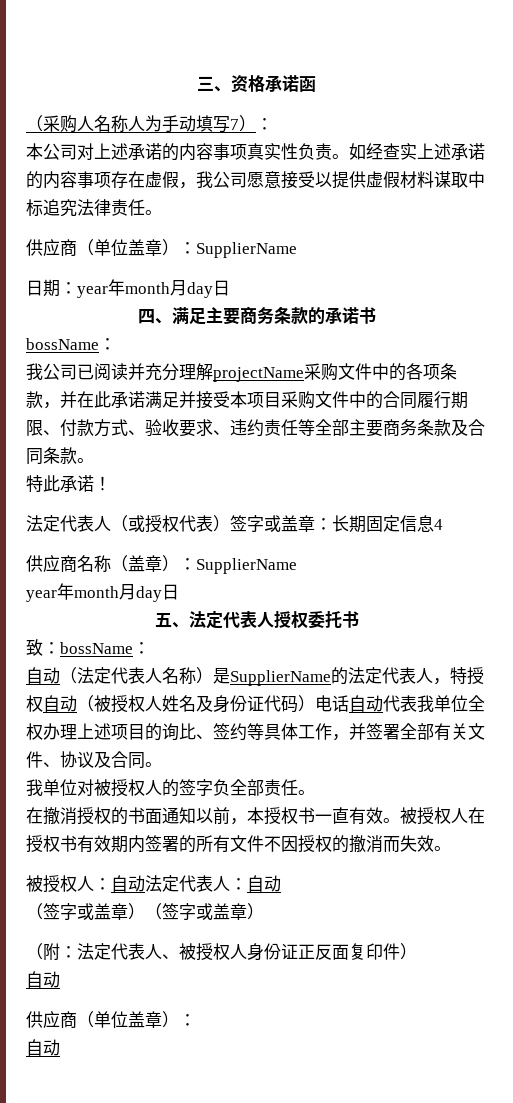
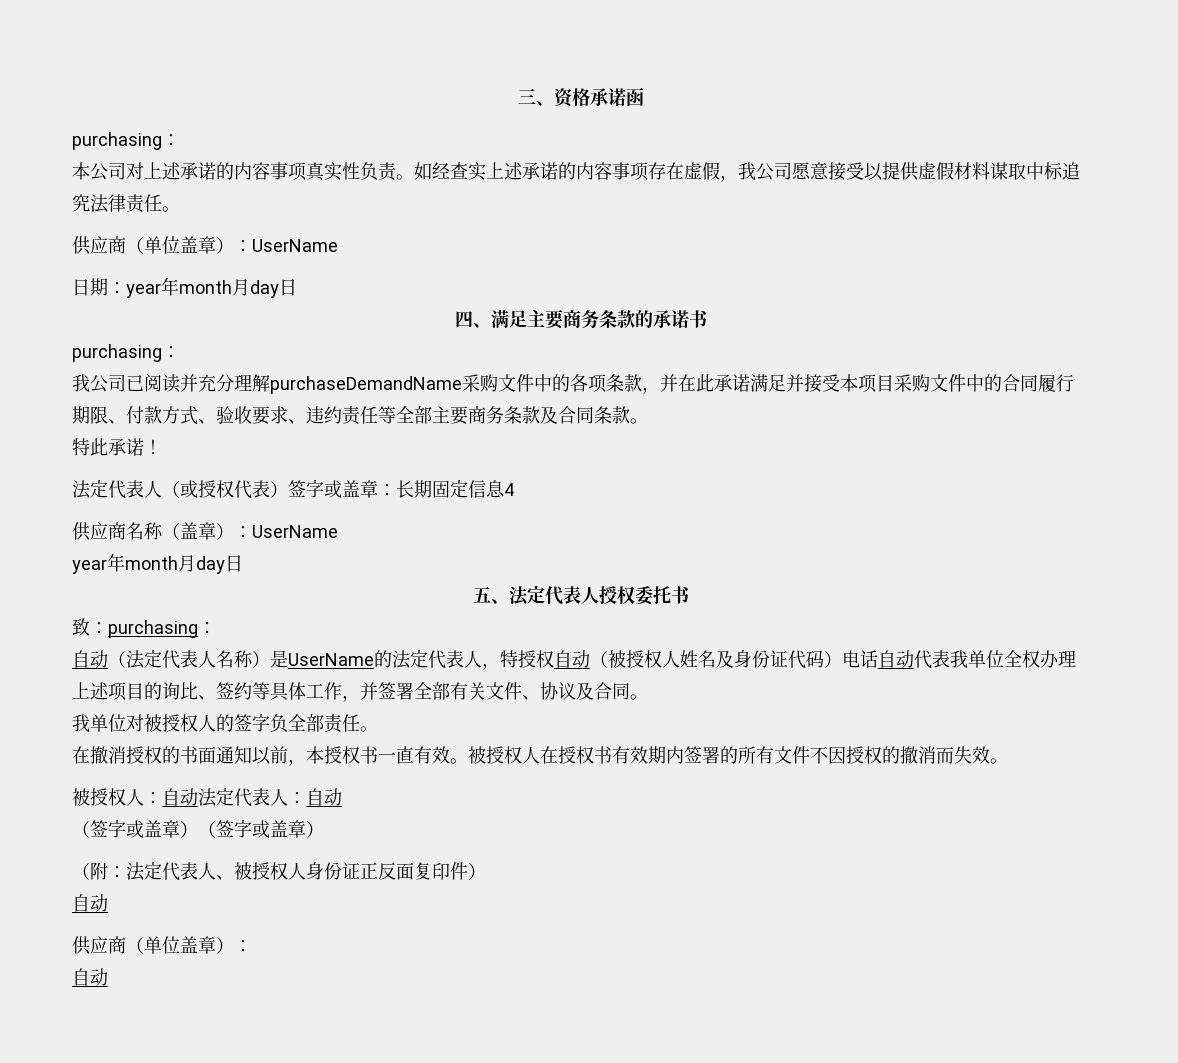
[26,115,256,133] （采购人名称人为手动填写7） -> [72,132,162,150] purchasing
[196,242,297,258] SupplierName -> [252,239,338,252] UserName
[26,338,99,350] bossName -> [72,344,162,362] purchasing
[213,367,304,382] projectName -> [270,376,462,394] purchaseDemandName
[196,558,297,574] SupplierName -> [252,525,338,538] UserName
[60,642,133,654] bossName -> [108,620,198,638] purchasing
[230,670,331,686] SupplierName -> [288,653,374,666] UserName

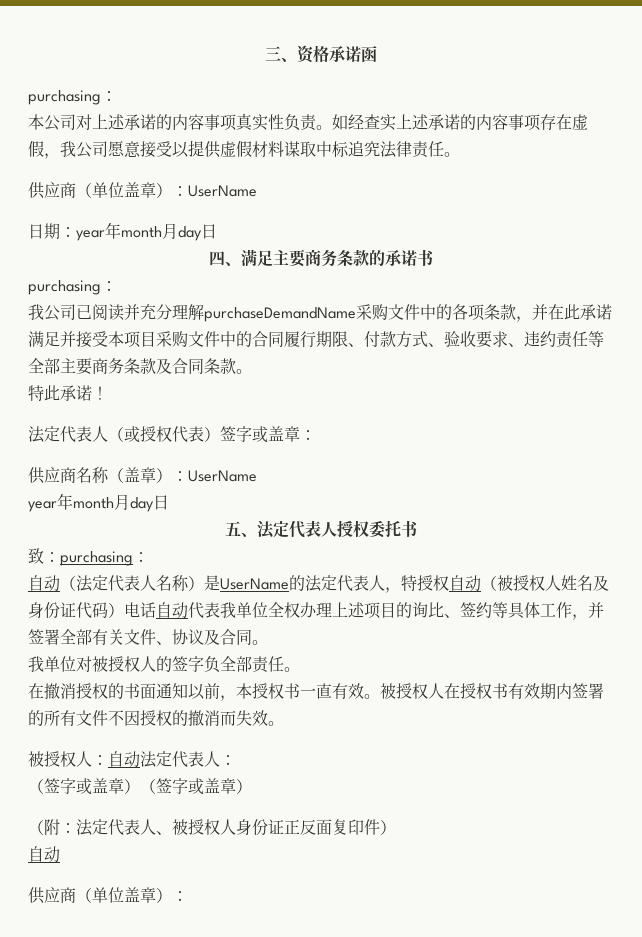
[396,479,514,498] 长期固定信息4 -> (316, 435) none
[306,788,342,806] 自动 -> (236, 760) none
[72,968,108,986] // 自动 -> (188, 896) none

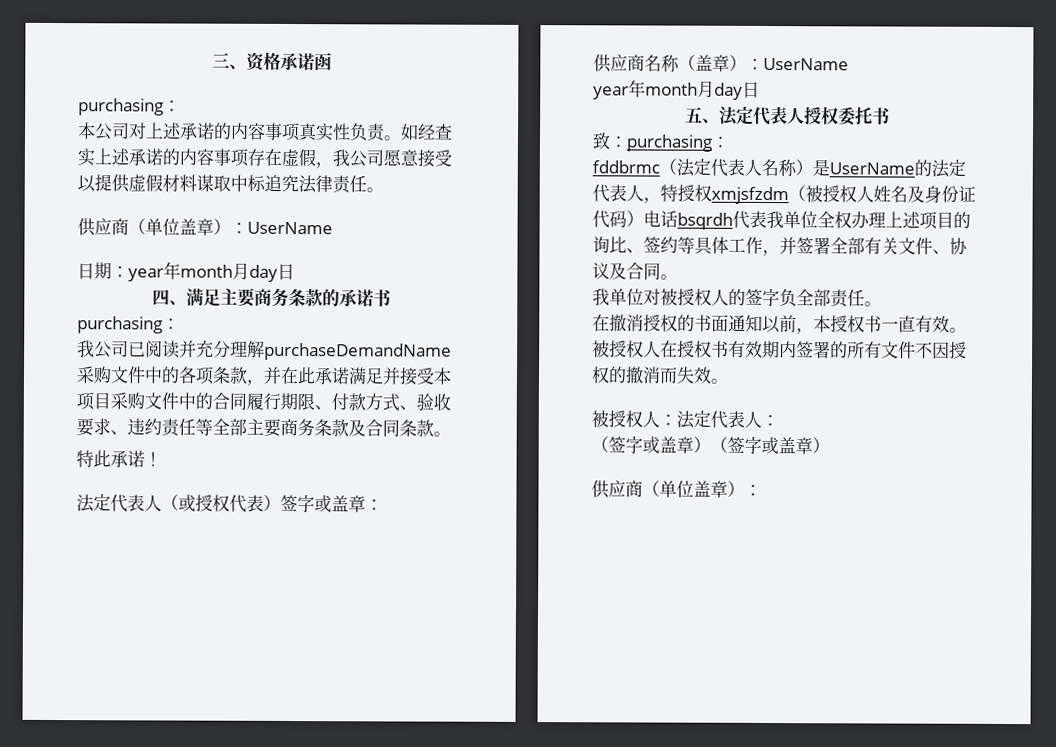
[28,575,60,592] 自动 -> [592,160,660,174] fddbrmc
[449,575,481,592] 自动 -> [711,186,789,205] xmjsfzdm
[156,602,188,619] 自动 -> [677,212,733,230] bsqrdh
[108,751,140,768] 自动 -> (677, 420) none
[28,819,396,836] [28,846,60,863] // （附：法定代表人、被授权人身份证正反面复印件） // 自动 -> (830, 445) none

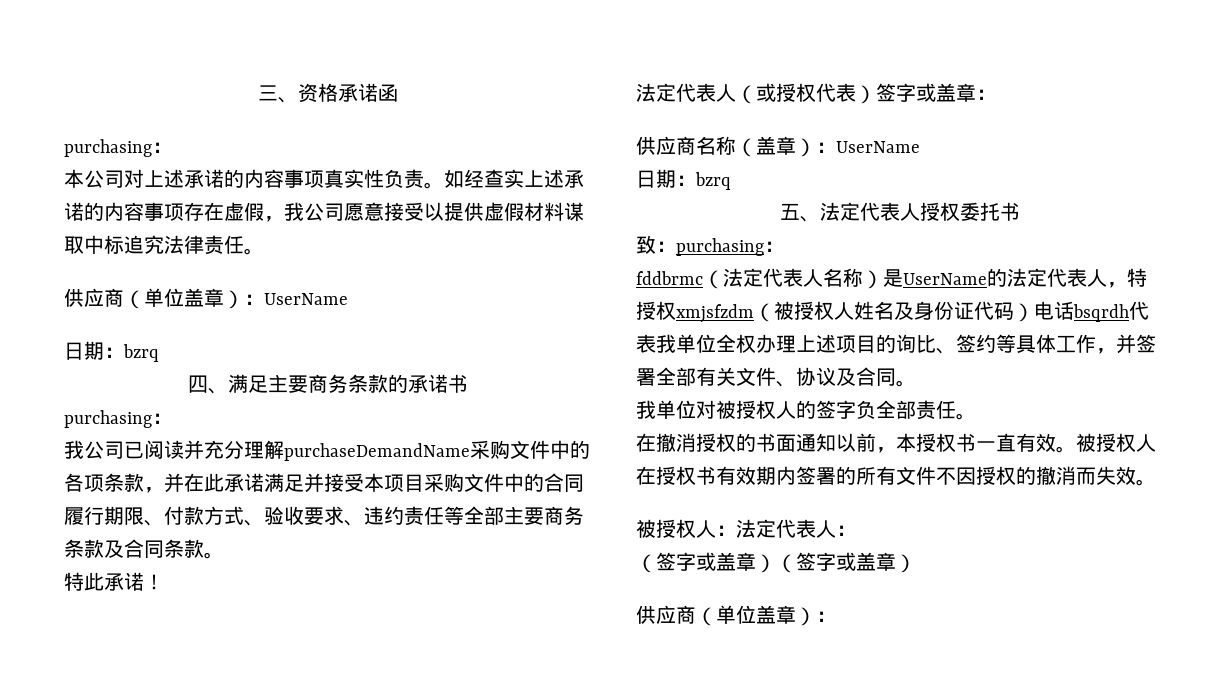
[128,261,295,282] year年month月day日 -> [123,344,159,362] bzrq
[593,79,760,100] year年month月day日 -> [636,169,731,190] 日期：bzrq

